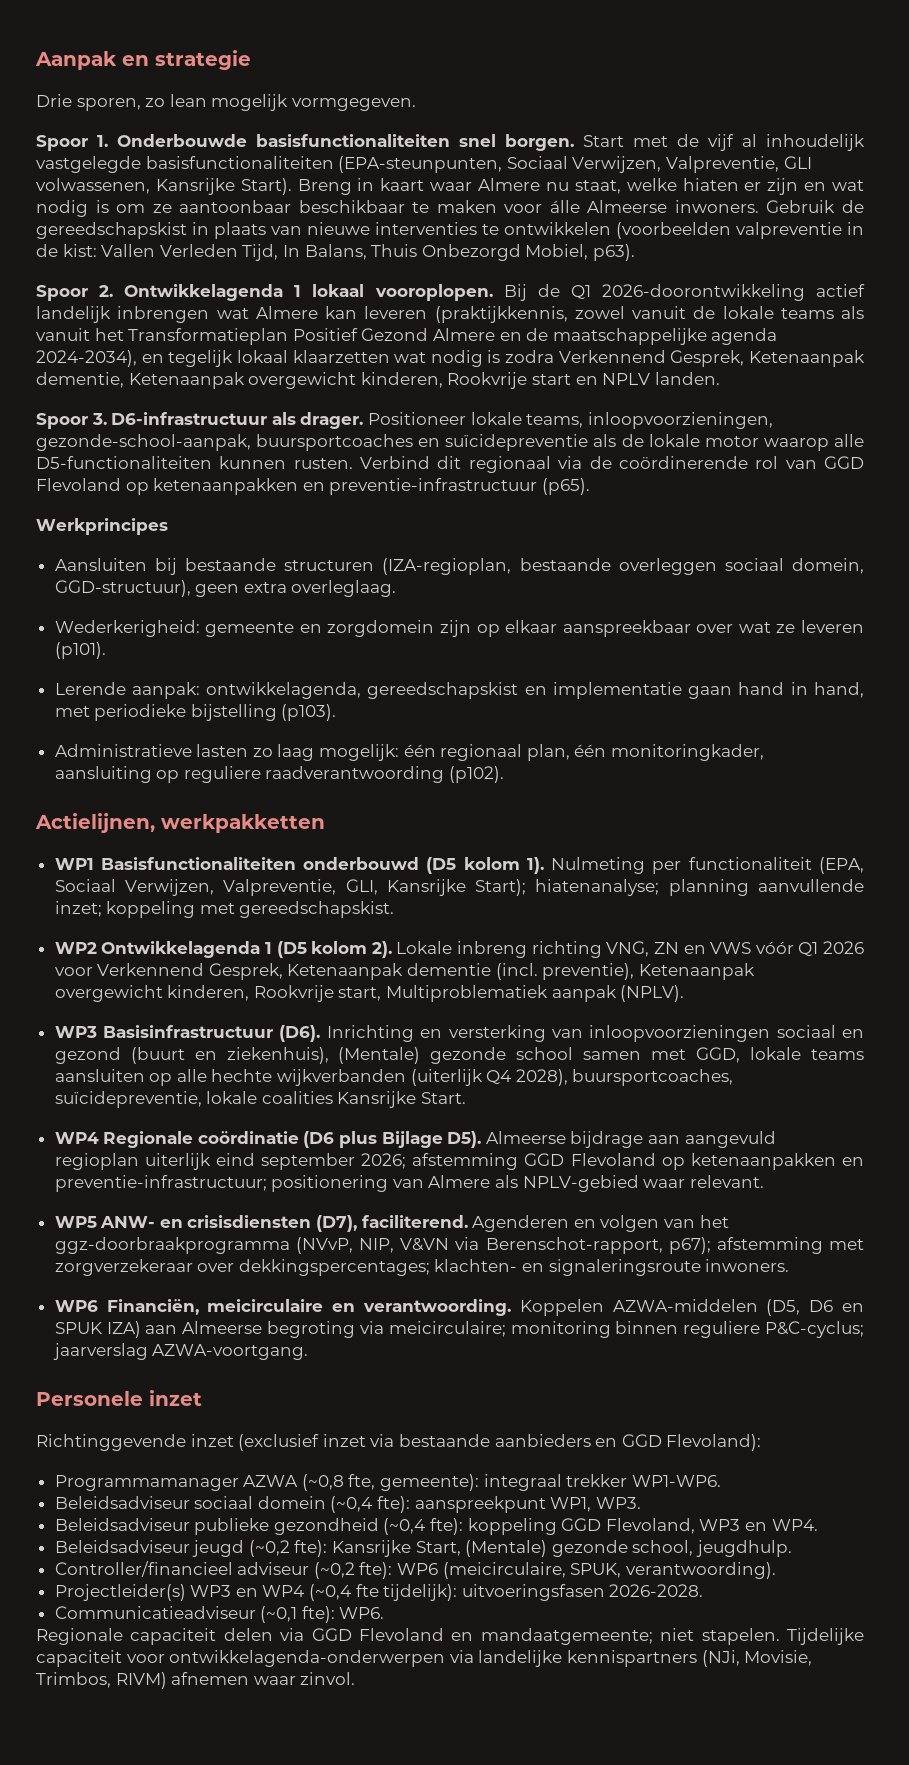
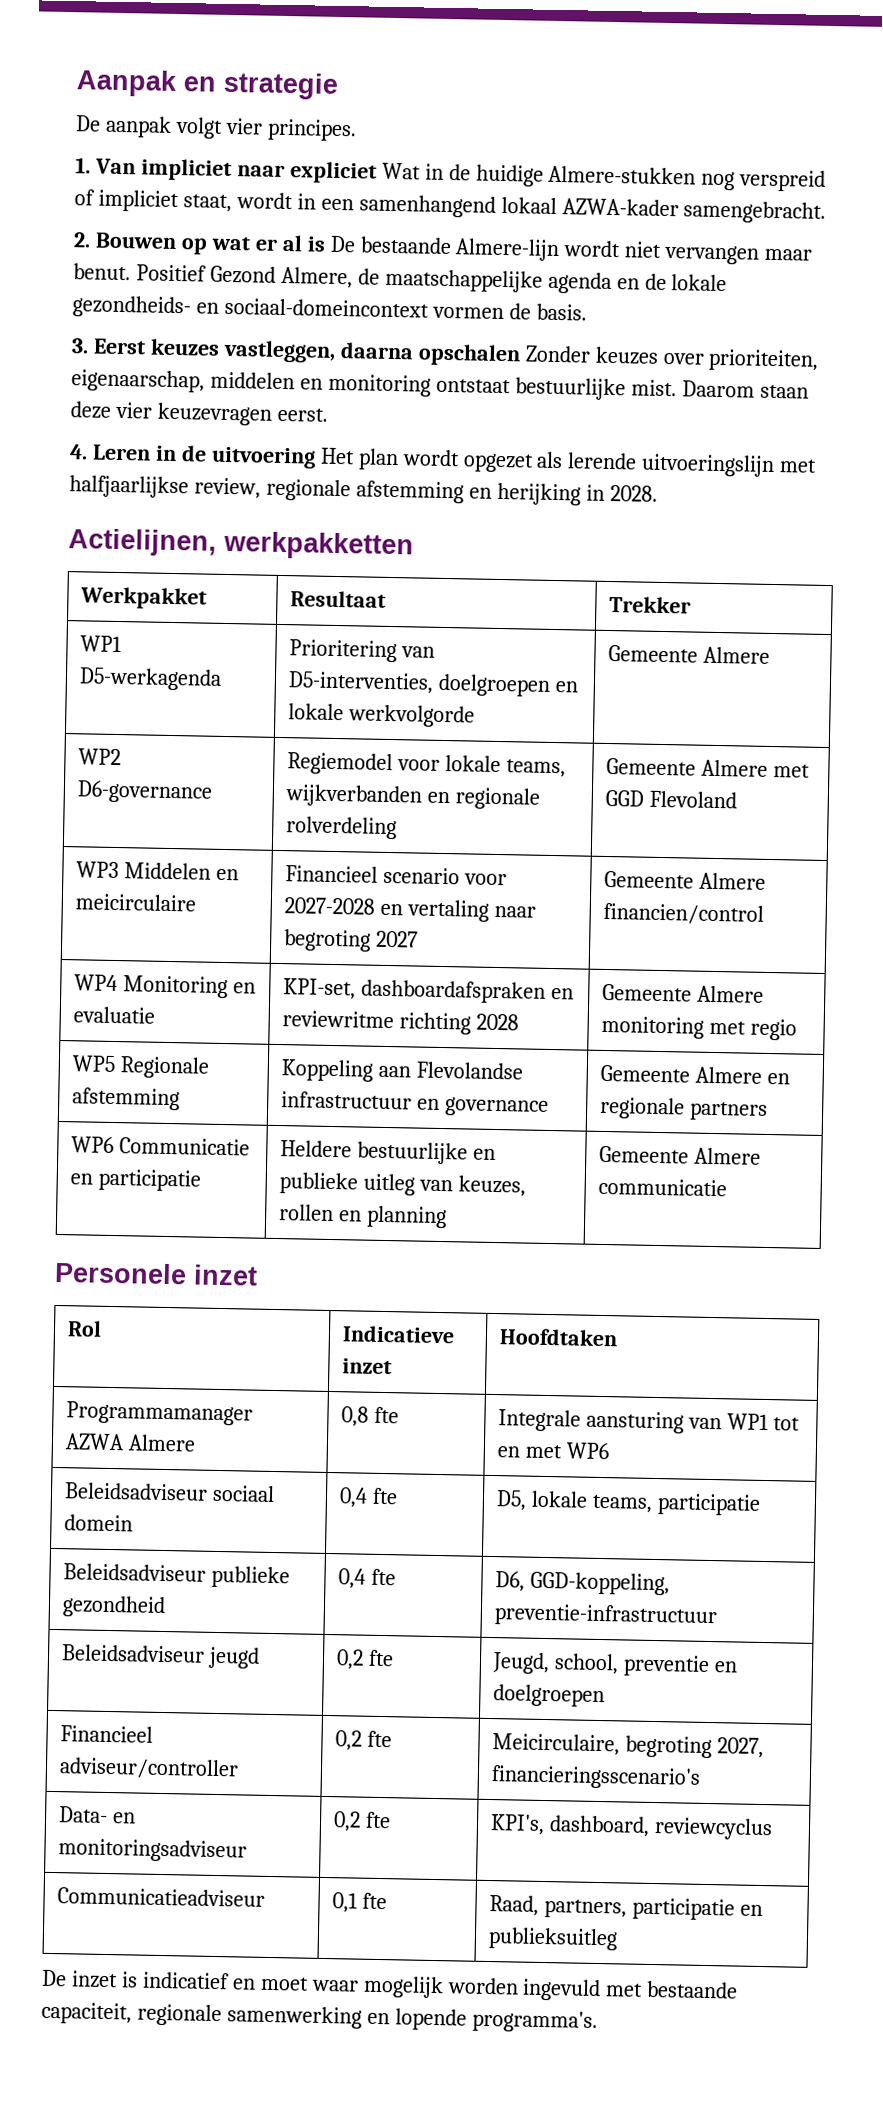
[36,94,416,111] [36,134,865,151] [36,156,812,173] [36,178,865,195] [36,200,864,217] [36,222,864,239] [36,244,635,261] [36,284,866,301] [36,306,864,323] [36,328,778,345] [36,350,865,367] [36,372,720,389] [36,412,773,429] [36,434,864,451] [36,456,865,473] [36,478,590,495] [36,518,168,535] [54,558,864,575] [54,580,397,597] [54,620,865,637] [54,642,106,659] [54,682,865,699] [54,704,337,721] [54,744,765,761] [54,766,505,783] [35,813,325,833] [54,857,864,874] [54,879,864,896] [54,901,395,918] [54,941,865,958] [54,963,755,980] [54,985,685,1002] [54,1025,864,1042] [54,1047,864,1064] [54,1069,734,1086] [54,1091,467,1108] [54,1131,776,1148] [54,1153,864,1170] [54,1175,764,1192] [54,1215,729,1232] [54,1237,864,1254] [54,1259,790,1276] [54,1299,864,1316] [54,1321,865,1338] [52,1343,309,1360] Drie sporen, zo lean mogelijk vormgegeven. // Spoor 1. Onderbouwde basisfunctionaliteiten snel borgen. Start met de vijf al inhoudelijk vastgelegde basisfunctionaliteiten (EPA-steunpunten, Sociaal Verwijzen, Valpreventie, GLI volwassenen, Kansrijke Start). Breng in kaart waar Almere nu staat, welke hiaten er zijn en wat nodig is om ze aantoonbaar beschikbaar te maken voor álle Almeerse inwoners. Gebruik de gereedschapskist in plaats van nieuwe interventies te ontwikkelen (voorbeelden valpreventie in de kist: Vallen Verleden Tijd, In Balans, Thuis Onbezorgd Mobiel, p63). // Spoor 2. Ontwikkelagenda 1 lokaal vooroplopen. Bij de Q1 2026-doorontwikkeling actief landelijk inbrengen wat Almere kan leveren (praktijkkennis, zowel vanuit de lokale teams als vanuit het Transformatieplan Positief Gezond Almere en de maatschappelijke agenda 2024-2034), en tegelijk lokaal klaarzetten wat nodig is zodra Verkennend Gesprek, Ketenaanpak dementie, Ketenaanpak overgewicht kinderen, Rookvrije start en NPLV landen. // Spoor 3. D6-infrastructuur als drager. Positioneer lokale teams, inloopvoorzieningen, gezonde-school-aanpak, buursportcoaches en suïcidepreventie als de lokale motor waarop alle D5-functionaliteiten kunnen rusten. Verbind dit regionaal via de coördinerende rol van GGD Flevoland op ketenaanpakken en preventie-infrastructuur (p65). // Werkprincipes // Aansluiten bij bestaande structuren (IZA-regioplan, bestaande overleggen sociaal domein, GGD-structuur), geen extra overleglaag. // Wederkerigheid: gemeente en zorgdomein zijn op elkaar aanspreekbaar over wat ze leveren (p101). // Lerende aanpak: ontwikkelagenda, gereedschapskist en implementatie gaan hand in hand, met periodieke bijstelling (p103). // Administratieve lasten zo laag mogelijk: één regionaal plan, één monitoringkader, aansluiting op reguliere raadverantwoording (p102). // Actielijnen, werkpakketten // WP1 Basisfunctionaliteiten onderbouwd (D5 kolom 1). Nulmeting per functionaliteit (EPA, Sociaal Verwijzen, Valpreventie, GLI, Kansrijke Start); hiatenanalyse; planning aanvullende inzet; koppeling met gereedschapskist. // WP2 Ontwikkelagenda 1 (D5 kolom 2). Lokale inbreng richting VNG, ZN en VWS vóór Q1 2026 voor Verkennend Gesprek, Ketenaanpak dementie (incl. preventie), Ketenaanpak overgewicht kinderen, Rookvrije start, Multiproblematiek aanpak (NPLV). // WP3 Basisinfrastructuur (D6). Inrichting en versterking van inloopvoorzieningen sociaal en gezond (buurt en ziekenhuis), (Mentale) gezonde school samen met GGD, lokale teams aansluiten op alle hechte wijkverbanden (uiterlijk Q4 2028), buursportcoaches, suïcidepreventie, lokale coalities Kansrijke Start. // WP4 Regionale coördinatie (D6 plus Bijlage D5). Almeerse bijdrage aan aangevuld regioplan uiterlijk eind september 2026; afstemming GGD Flevoland op ketenaanpakken en preventie-infrastructuur; positionering van Almere als NPLV-gebied waar relevant. // WP5 ANW- en crisisdiensten (D7), faciliterend. Agenderen en volgen van het ggz-doorbraakprogramma (NVvP, NIP, V&VN via Berenschot-rapport, p67); afstemming met zorgverzekeraar over dekkingspercentages; klachten- en signaleringsroute inwoners. // WP6 Financiën, meicirculaire en verantwoording. Koppelen AZWA-middelen (D5, D6 en SPUK IZA) aan Almeerse begroting via meicirculaire; monitoring binnen reguliere P&C-cyclus; jaarverslag AZWA-voortgang. -> [75,115,357,142] [75,157,827,192] [74,189,827,224] [73,232,813,265] [73,263,728,294] [72,295,587,321] [71,338,820,372] [71,369,809,401] [70,401,328,426] [69,444,818,478] [69,475,658,506] [68,528,414,561] [80,586,208,610] [290,590,387,608] [609,596,692,614] [80,635,123,653] [79,667,223,691] [289,639,436,663] [288,671,579,697] [288,703,476,728] [608,644,771,664] [78,748,122,766] [77,780,214,804] [287,752,567,778] [285,784,541,810] [286,816,398,840] [606,757,811,778] [605,789,738,809] [76,861,240,881] [75,893,197,912] [285,865,508,886] [284,897,537,922] [283,929,419,952] [604,870,767,890] [603,902,765,925] [74,974,257,999] [73,1006,156,1024] [283,978,575,1004] [282,1010,520,1035] [602,983,765,1003] [601,1015,798,1041] [72,1055,211,1079] [72,1087,181,1111] [281,1059,524,1082] [281,1091,550,1117] [600,1064,791,1085] [599,1096,769,1121] [71,1136,251,1156] [70,1168,202,1192] [280,1140,497,1165] [279,1172,527,1197] [279,1204,448,1229] [599,1145,762,1165] [598,1177,728,1197] De aanpak volgt vier principes. // 1. Van impliciet naar expliciet Wat in de huidige Almere-stukken nog verspreid of impliciet staat, wordt in een samenhangend lokaal AZWA-kader samengebracht. // 2. Bouwen op wat er al is De bestaande Almere-lijn wordt niet vervangen maar benut. Positief Gezond Almere, de maatschappelijke agenda en de lokale gezondheids- en sociaal-domeincontext vormen de basis. // 3. Eerst keuzes vastleggen, daarna opschalen Zonder keuzes over prioriteiten, eigenaarschap, middelen en monitoring ontstaat bestuurlijke mist. Daarom staan deze vier keuzevragen eerst. // 4. Leren in de uitvoering Het plan wordt opgezet als lerende uitvoeringslijn met halfjaarlijkse review, regionale afstemming en herijking in 2028. // Actielijnen, werkpakketten // Werkpakket | Resultaat | Trekker // WP1 D5-werkagenda | Prioritering van D5-interventies, doelgroepen en lokale werkvolgorde | Gemeente Almere // WP2 D6-governance | Regiemodel voor lokale teams, wijkverbanden en regionale rolverdeling | Gemeente Almere met GGD Flevoland // WP3 Middelen en meicirculaire | Financieel scenario voor 2027-2028 en vertaling naar begroting 2027 | Gemeente Almere financien/control // WP4 Monitoring en evaluatie | KPI-set, dashboardafspraken en reviewritme richting 2028 | Gemeente Almere monitoring met regio // WP5 Regionale afstemming | Koppeling aan Flevolandse infrastructuur en governance | Gemeente Almere en regionale partners // WP6 Communicatie en participatie | Heldere bestuurlijke en publieke uitleg van keuzes, rollen en planning | Gemeente Almere communicatie
[36,1434,762,1451] [54,1474,721,1491] [54,1496,641,1513] [54,1518,818,1535] [54,1540,793,1557] [54,1561,776,1579] [54,1584,704,1601] [54,1606,385,1623] [36,1628,864,1645] [36,1650,813,1667] [36,1672,356,1689] // Richtinggevende inzet (exclusief inzet via bestaande aanbieders en GGD Flevoland): // Programmamanager AZWA (~0,8 fte, gemeente): integraal trekker WP1-WP6. // Beleidsadviseur sociaal domein (~0,4 fte): aanspreekpunt WP1, WP3. // Beleidsadviseur publieke gezondheid (~0,4 fte): koppeling GGD Flevoland, WP3 en WP4. // Beleidsadviseur jeugd (~0,2 fte): Kansrijke Start, (Mentale) gezonde school, jeugdhulp. // Controller/financieel adviseur (~0,2 fte): WP6 (meicirculaire, SPUK, verantwoording). // Projectleider(s) WP3 en WP4 (~0,4 fte tijdelijk): uitvoeringsfasen 2026-2028. // Communicatieadviseur (~0,1 fte): WP6. // Regionale capaciteit delen via GGD Flevoland en mandaatgemeente; niet stapelen. Tijdelijke capaciteit voor ontwikkelagenda-onderwerpen via landelijke kennispartners (NJi, Movisie, Trimbos, RIVM) afnemen waar zinvol. -> [67,1320,103,1337] [342,1325,456,1344] [342,1358,393,1375] [499,1328,619,1347] [66,1401,254,1426] [65,1433,197,1452] [341,1406,400,1427] [498,1409,801,1434] [497,1442,611,1460] [64,1482,276,1503] [64,1514,134,1532] [339,1487,399,1508] [496,1490,762,1516] [63,1563,291,1589] [62,1595,167,1619] [338,1568,397,1589] [495,1571,671,1596] [494,1603,719,1629] [61,1644,261,1669] [336,1649,395,1670] [492,1652,739,1678] [493,1684,606,1708] [60,1725,154,1743] [59,1757,240,1780] [335,1730,393,1751] [492,1733,765,1759] [491,1765,702,1790] [58,1806,137,1824] [58,1838,248,1863] [333,1811,392,1832] [490,1814,774,1841] [57,1887,266,1907] [332,1892,388,1913] [489,1895,764,1921] [488,1927,619,1951] [41,1969,739,2002] [41,2001,598,2034] // Rol | Indicatieve inzet | Hoofdtaken // Programmamanager AZWA Almere | 0,8 fte | Integrale aansturing van WP1 tot en met WP6 // Beleidsadviseur sociaal domein | 0,4 fte | D5, lokale teams, participatie // Beleidsadviseur publieke gezondheid | 0,4 fte | D6, GGD-koppeling, preventie-infrastructuur // Beleidsadviseur jeugd | 0,2 fte | Jeugd, school, preventie en doelgroepen // Financieel adviseur/controller | 0,2 fte | Meicirculaire, begroting 2027, financieringsscenario's // Data- en monitoringsadviseur | 0,2 fte | KPI's, dashboard, reviewcyclus // Communicatieadviseur | 0,1 fte | Raad, partners, participatie en publieksuitleg // De inzet is indicatief en moet waar mogelijk worden ingevuld met bestaande capaciteit, regionale samenwerking en lopende programma's.

